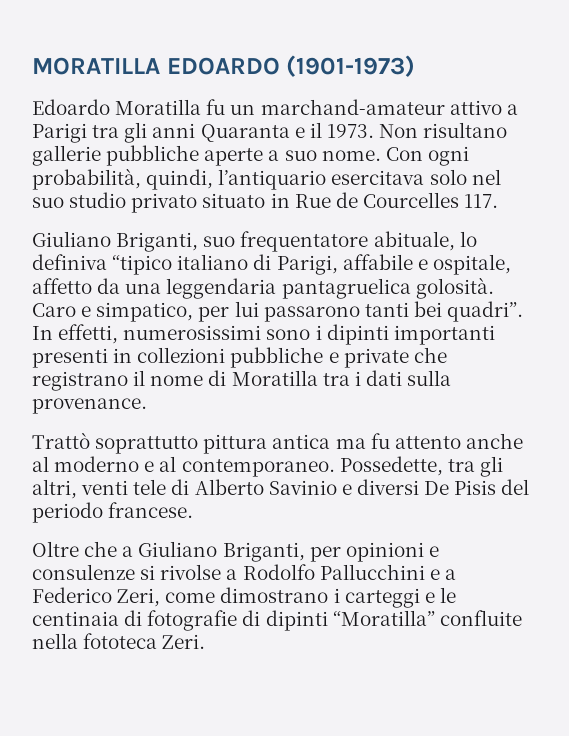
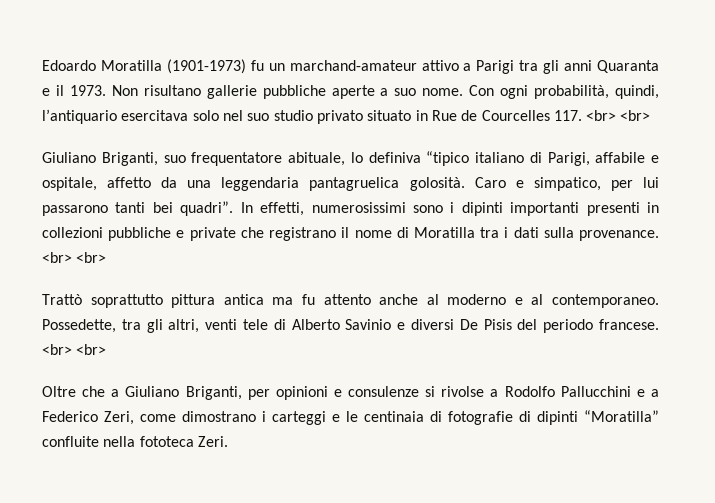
[32,55,416,77] MORATILLA EDOARDO (1901-1973) // -> (42, 65) none
(202, 107) none -> [166,59,246,74] (1901-1973)
(499, 201) none -> [586,110,651,121] <br> <br>
(147, 406) none -> [42,252,107,263] <br> <br>
(194, 510) none -> [42,344,107,355] <br> <br>

